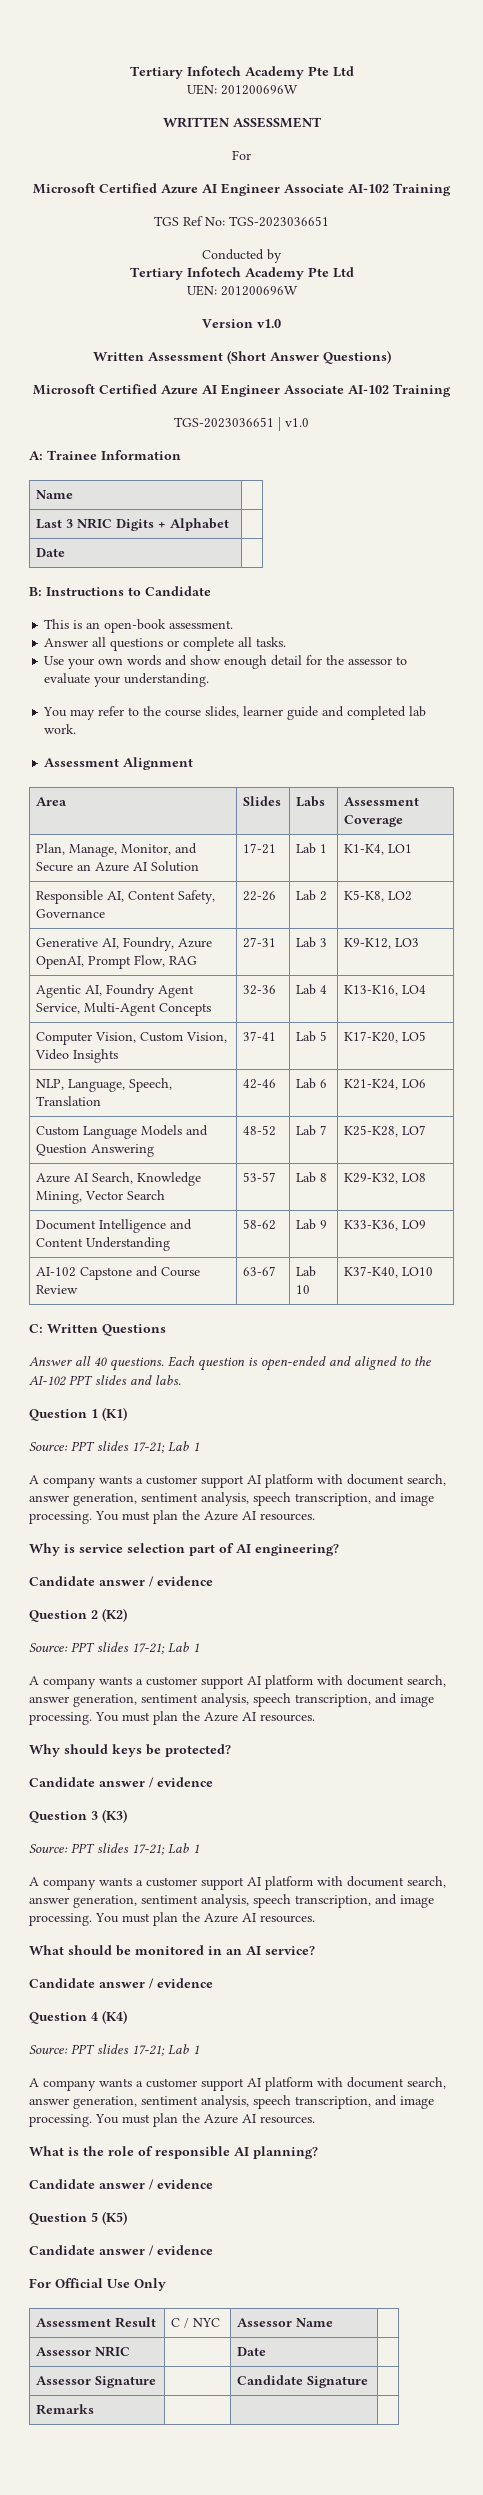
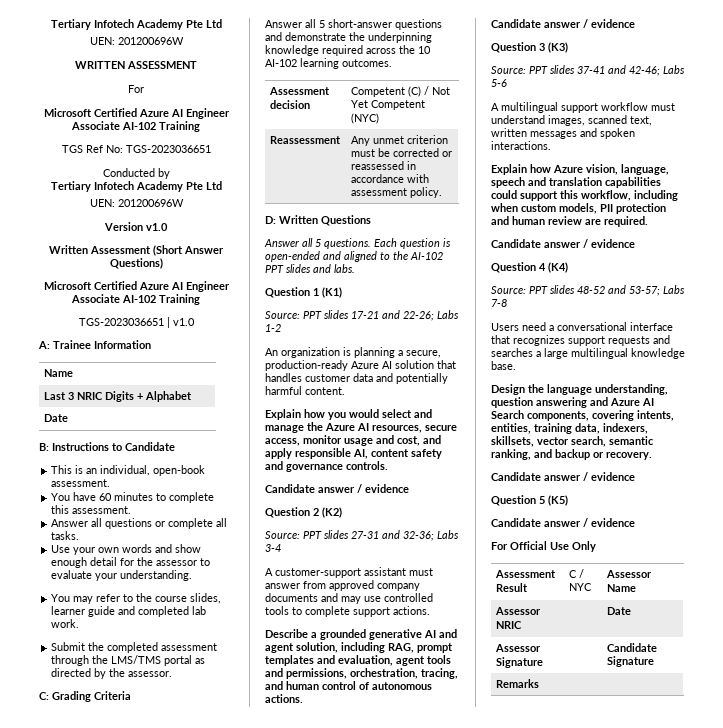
(101, 625) none -> [100,465,151,476] individual,
(234, 624) none -> [51,492,215,503] [51,505,132,514] // You have 60 minutes to complete this assessment.
[44,757,194,770] [35,797,67,806] [242,796,281,806] [295,796,325,807] [343,797,419,806] [343,815,403,827] [35,843,197,857] [35,861,199,872] [242,843,276,854] [295,843,327,854] [343,844,412,855] [35,890,215,904] [35,909,105,918] [242,891,276,901] [295,890,327,901] [343,890,412,902] [35,937,212,951] [35,955,197,969] [242,937,276,948] [295,937,327,948] [343,938,419,949] [35,984,194,998] [35,1002,211,1016] [242,985,276,995] [295,984,327,995] [343,985,426,996] [35,1032,227,1045] [34,1049,118,1063] [242,1031,276,1041] [295,1031,327,1042] [343,1031,426,1043] [35,1078,172,1092] [35,1096,101,1106] [242,1079,276,1089] [295,1078,327,1089] [343,1079,426,1090] [35,1125,208,1139] [35,1144,154,1157] [242,1125,276,1136] [295,1125,327,1136] [343,1125,426,1137] [35,1172,201,1186] [35,1190,165,1204] [242,1172,276,1182] [295,1172,327,1183] [343,1173,426,1184] [35,1219,192,1233] [35,1237,170,1251] [242,1219,276,1230] [295,1219,327,1230] [343,1220,426,1231] [35,1266,200,1280] [35,1285,78,1294] [242,1266,276,1276] [295,1266,316,1277] [295,1285,310,1294] [343,1266,433,1278] [29,1324,43,1333] Assessment Alignment // Area | Slides | Labs | Assessment Coverage // Plan, Manage, Monitor, and Secure an Azure AI Solution | 17-21 | Lab 1 | K1-K4, LO1 // Responsible AI, Content Safety, Governance | 22-26 | Lab 2 | K5-K8, LO2 // Generative AI, Foundry, Azure OpenAI, Prompt Flow, RAG | 27-31 | Lab 3 | K9-K12, LO3 // Agentic AI, Foundry Agent Service, Multi-Agent Concepts | 32-36 | Lab 4 | K13-K16, LO4 // Computer Vision, Custom Vision, Video Insights | 37-41 | Lab 5 | K17-K20, LO5 // NLP, Language, Speech, Translation | 42-46 | Lab 6 | K21-K24, LO6 // Custom Language Models and Question Answering | 48-52 | Lab 7 | K25-K28, LO7 // Azure AI Search, Knowledge Mining, Vector Search | 53-57 | Lab 8 | K29-K32, LO8 // Document Intelligence and Content Understanding | 58-62 | Lab 9 | K33-K36, LO9 // AI-102 Capstone and Course Review | 63-67 | Lab 10 | K37-K40, LO10 // C: -> [51,642,218,653] [51,655,206,666] [51,668,173,679] [39,691,131,702] [265,19,442,30] [265,32,432,43] [265,45,431,56] [265,58,392,69] [268,87,330,95] [269,100,310,109] [350,86,450,97] [350,100,425,110] [350,113,379,124] [269,136,341,144] [350,135,448,146] [350,148,452,157] [350,161,416,170] [350,174,429,183] [350,187,442,198] [265,216,276,224] Submit the completed assessment through the LMS/TMS portal as directed by the assessor. // C: Grading Criteria // Answer all 5 short-answer questions and demonstrate the underpinning knowledge required across the 10 AI-102 learning outcomes. // Assessment decision | Competent (C) / Not Yet Competent (NYC) // Reassessment | Any unmet criterion must be corrected or reassessed in accordance with assessment policy. // D:
[94,1357,107,1366] 40 -> [315,239,321,247] 5
[132,1441,199,1453] [29,1474,446,1488] [29,1492,434,1506] [29,1510,315,1524] [29,1543,339,1556] 17-21; Lab 1 // A company wants a customer support AI platform with document search, answer generation, sentiment analysis, speech transcription, and image processing. You must plan the Azure AI resources. // Why is service selection part of AI engineering? -> [351,310,459,321] [265,324,281,332] [265,347,441,358] [265,360,456,371] [265,373,448,384] [265,386,345,395] [265,409,432,420] [265,422,457,433] [265,435,441,446] [265,448,442,459] [265,461,388,472] 17-21 and 22-26; Labs 1-2 // An organization is planning a secure, production-ready Azure AI solution that handles customer data and potentially harmful content. // Explain how you would select and manage the Azure AI resources, secure access, monitor usage and cost, and apply responsible AI, content safety and governance controls.
[132,1642,199,1654] [29,1675,446,1689] [29,1693,434,1707] [29,1711,315,1725] [29,1744,231,1757] 17-21; Lab 1 // A company wants a customer support AI platform with document search, answer generation, sentiment analysis, speech transcription, and image processing. You must plan the Azure AI resources. // Why should keys be protected? -> [351,530,459,541] [265,544,281,552] [265,567,433,578] [265,580,420,591] [265,593,433,604] [265,606,430,617] [265,629,457,640] [265,642,453,653] [265,655,451,666] [265,668,458,679] [265,681,432,690] [265,694,303,703] 27-31 and 32-36; Labs 3-4 // A customer-support assistant must answer from approved company documents and may use controlled tools to complete support actions. // Describe a grounded generative AI and agent solution, including RAG, prompt templates and evaluation, agent tools and permissions, orchestration, tracing, and human control of autonomous actions.
[132,1843,199,1855] [29,1876,446,1890] [29,1894,434,1908] [29,1912,315,1926] [29,1945,315,1956] 17-21; Lab 1 // A company wants a customer support AI platform with document search, answer generation, sentiment analysis, speech transcription, and image processing. You must plan the Azure AI resources. // What should be monitored in an AI service? -> [577,65,685,76] [491,79,507,87] [491,102,675,113] [491,115,652,126] [491,128,635,139] [491,141,551,150] [491,164,669,175] [491,177,661,188] [491,190,678,201] [491,203,666,214] [491,216,648,227] 37-41 and 42-46; Labs 5-6 // A multilingual support workflow must understand images, scanned text, written messages and spoken interactions. // Explain how Azure vision, language, speech and translation capabilities could support this workflow, including when custom models, PII protection and human review are required.
[132,2044,199,2056] [29,2077,446,2091] [29,2095,434,2109] [29,2113,315,2127] [29,2146,318,2159] 17-21; Lab 1 // A company wants a customer support AI platform with document search, answer generation, sentiment analysis, speech transcription, and image processing. You must plan the Azure AI resources. // What is the role of responsible AI planning? -> [577,285,685,296] [491,299,507,307] [491,322,673,331] [491,335,670,346] [491,348,685,359] [491,361,516,370] [491,384,668,395] [491,397,654,408] [491,410,674,421] [491,423,648,434] [491,436,654,447] [491,449,652,460] 48-52 and 53-57; Labs 7-8 // Users need a conversational interface that recognizes support requests and searches a large multilingual knowledge base. // Design the language understanding, question answering and Azure AI Search components, covering intents, entities, training data, indexers, skillsets, vector search, semantic ranking, and backup or recovery.

